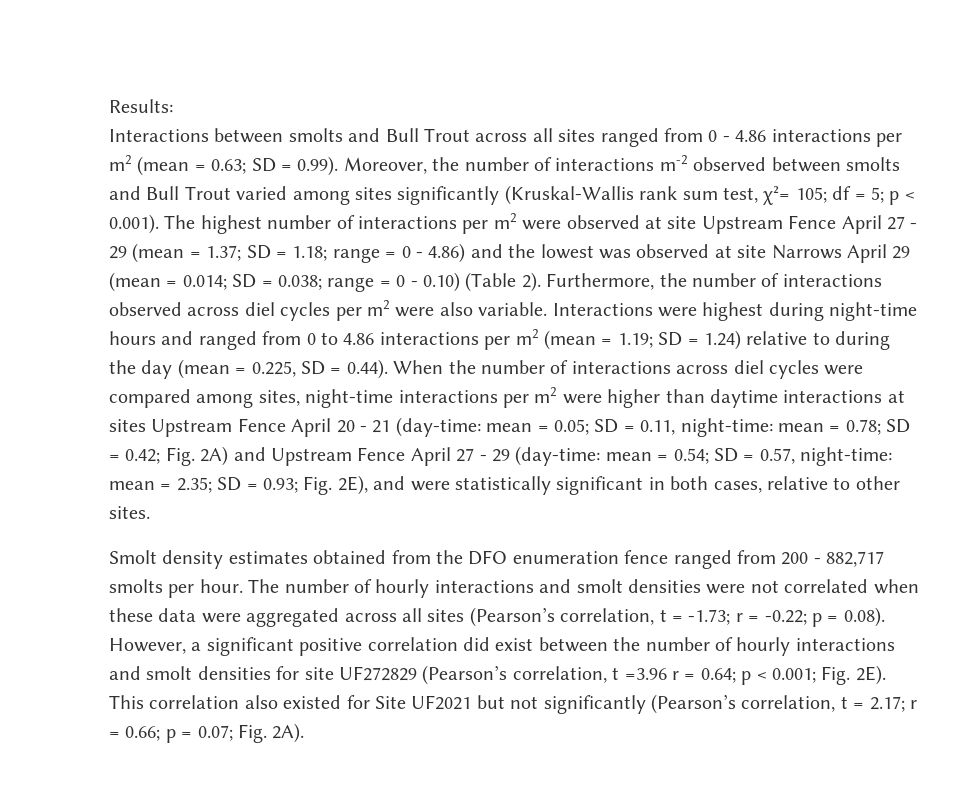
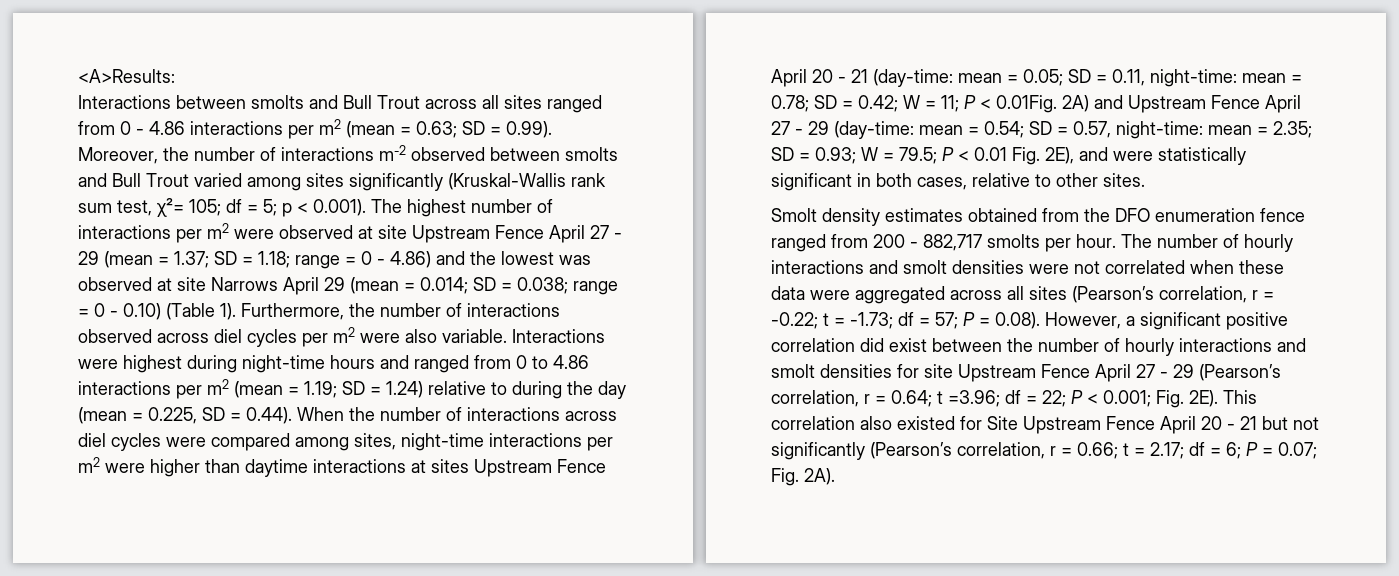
[109,99,173,113] Results: -> [78,69,175,83] <A>Results:
[521,272,541,292] 2). -> [220,303,236,320] 1).
[165,447,195,466] Fig. -> [903,95,1057,113] W = 11; P < 0.01Fig.
(298, 485) none -> [861,147,1007,164] W = 79.5; P < 0.01
[659,609,822,627] t = -1.73; r = -0.22; p -> [1252,290,1274,300] [771,312,975,329] r = -0.22; t = -1.73; df = 57; P
[339,665,752,685] UF272829 (Pearson’s correlation, t =3.96 r = 0.64; p -> [958,364,1281,382] [771,390,1083,407] Upstream Fence April 27 - 29 (Pearson’s correlation, r = 0.64; t =3.96; df = 22; P
[411,695,472,710] UF2021 -> [1023,416,1257,434] Upstream Fence April 20 - 21
[840,696,917,712] [109,726,176,743] t = 2.17; r = 0.66; p -> [1050,442,1258,459] r = 0.66; t = 2.17; df = 6; P

